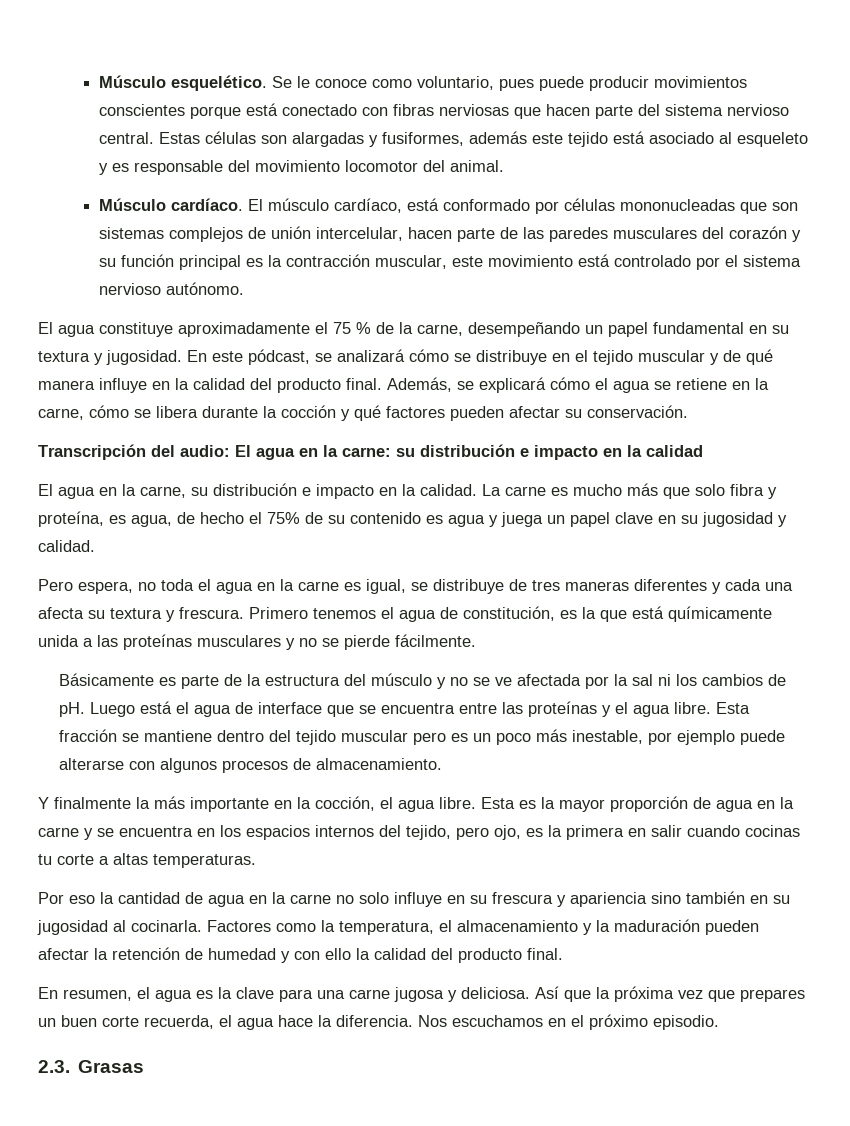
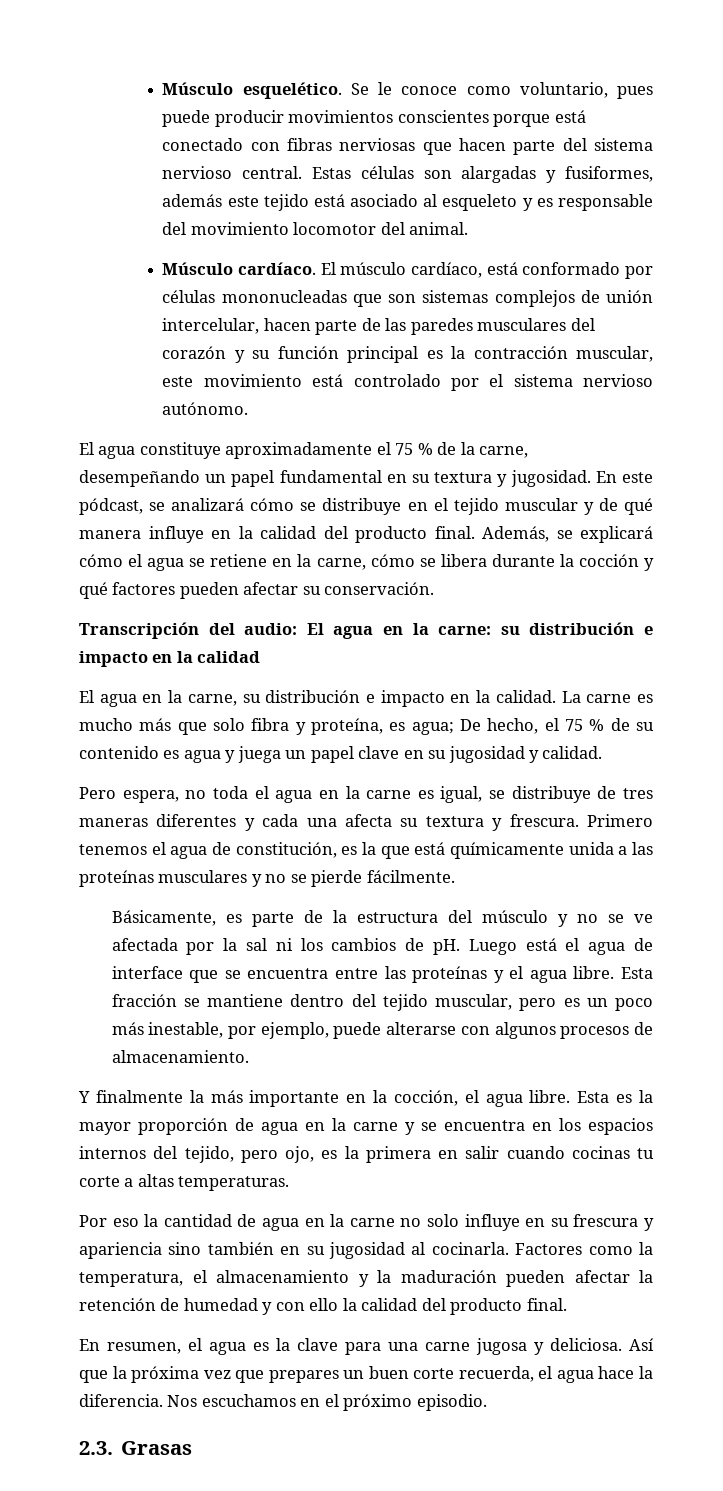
[131,512,300,527] agua, de hecho el 75% -> [411,718,605,735] agua; De hecho, el 75 %
[59,673,155,686] Básicamente -> [111,910,216,926] Básicamente,
[341,730,409,742] muscular -> [435,994,513,1010] muscular,
[677,730,736,745] ejemplo -> [260,1022,329,1039] ejemplo,

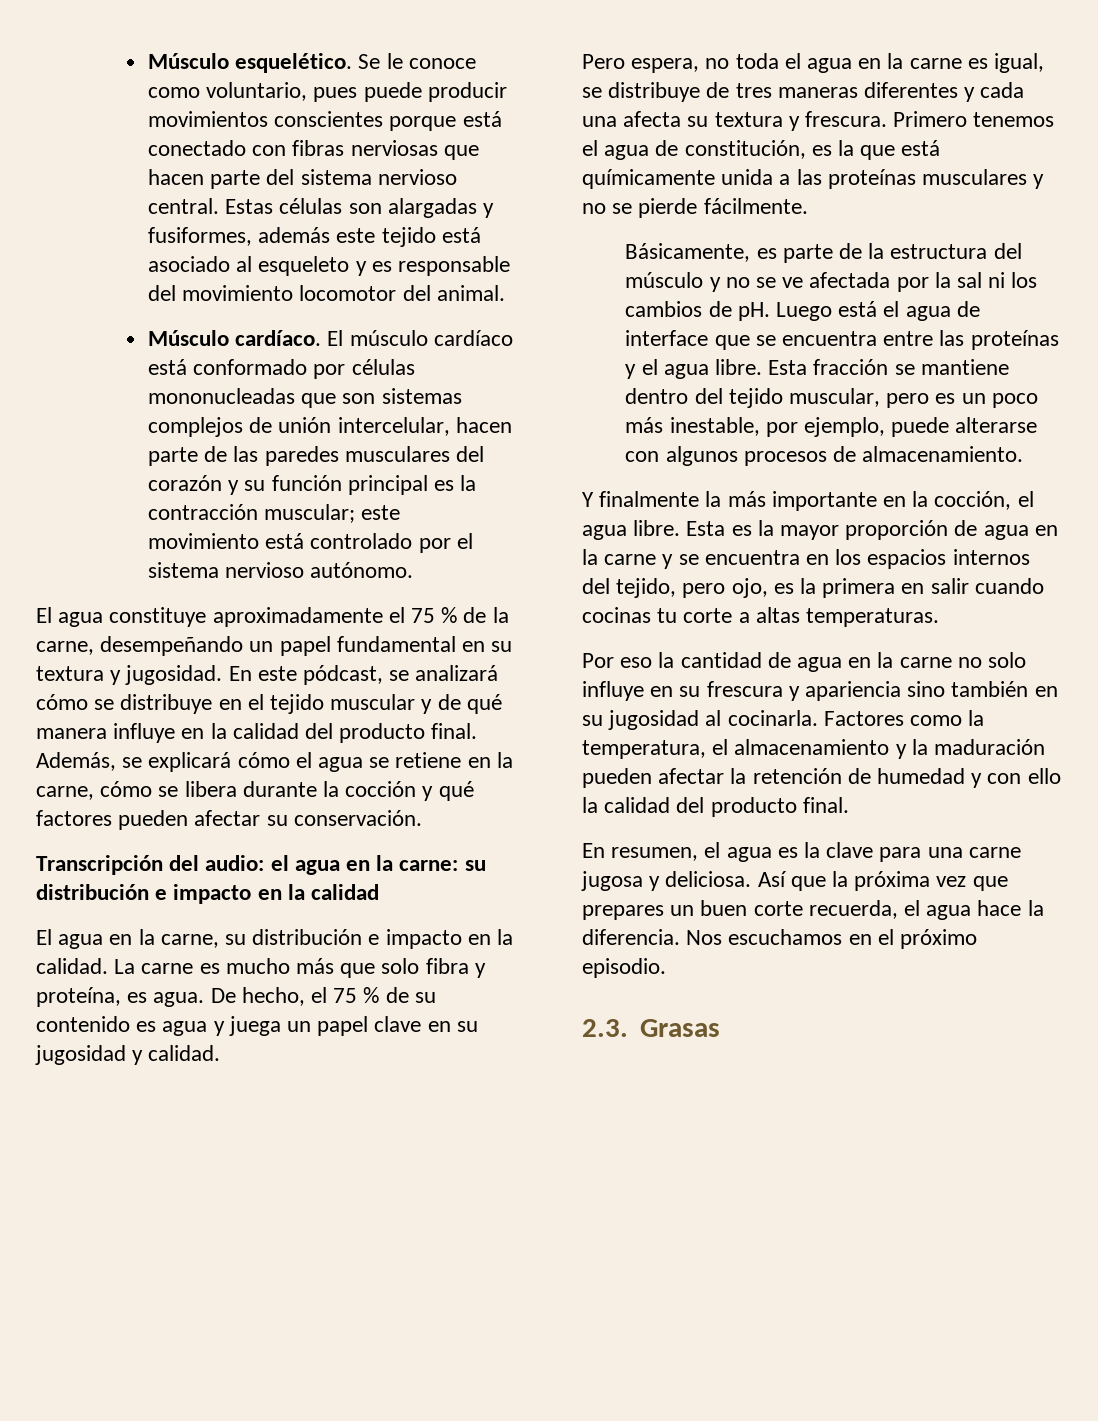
[411,262,483,278] cardíaco, -> [433,330,513,346] cardíaco
[576,346,654,362] muscular, -> [264,504,356,523] muscular;
[306,623,324,635] El -> [270,855,289,871] el
[411,722,454,735] agua; -> [153,992,205,1007] agua.

